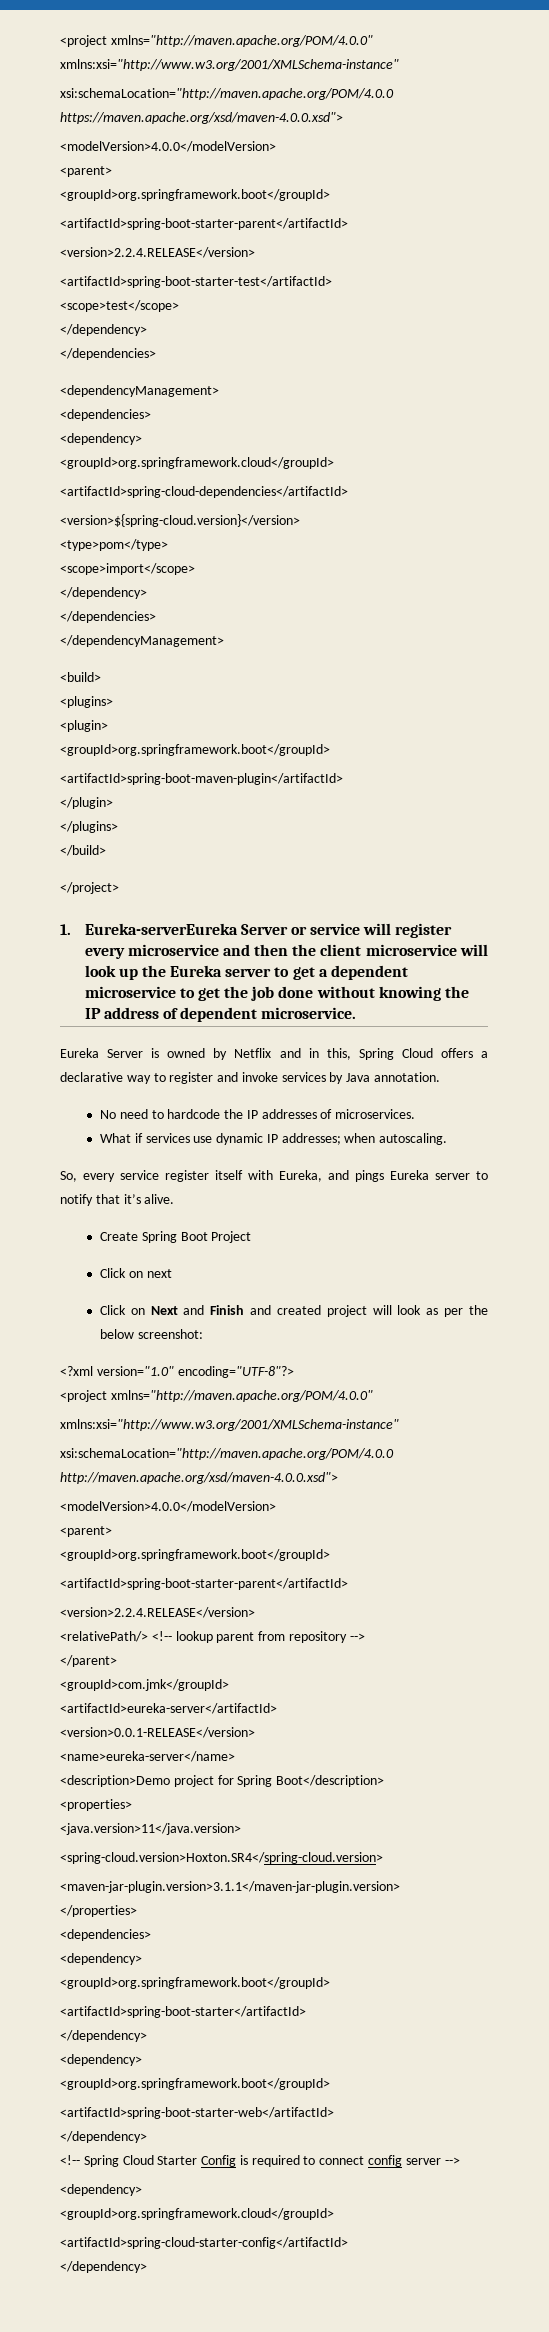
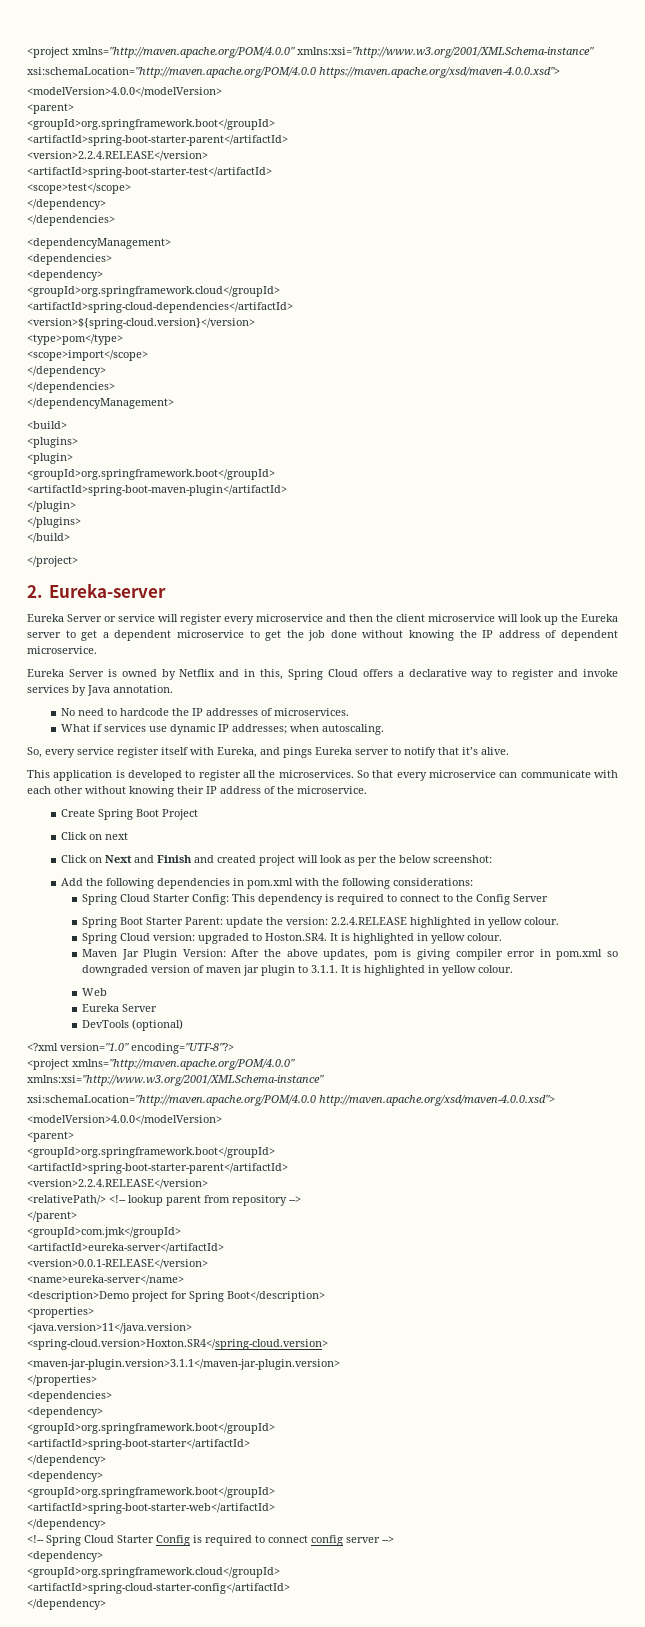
[60,923,238,935] 1. Eureka-serverEureka -> [27,583,166,598] [27,614,64,622] 2. Eureka-server // Eureka
(175, 1199) none -> [27,770,618,781] [27,786,367,797] // This application is developed to register all the microservices. So that every microservice can communicate with each other without knowing their IP address of the microservice.
(203, 1334) none -> [60,878,473,889] [81,894,548,905] [81,917,559,928] [81,933,502,944] [81,949,618,960] [81,965,513,976] [81,988,107,996] [81,1004,157,1012] [81,1019,183,1031] // Add the following dependencies in pom.xml with the following considerations: // Spring Cloud Starter Config: This dependency is required to connect to the Config Server // Spring Boot Starter Parent: update the version: 2.2.4.RELEASE highlighted in yellow colour. // Spring Cloud version: upgraded to Hoston.SR4. It is highlighted in yellow colour. // Maven Jar Plugin Version: After the above updates, pom is giving compiler error in pom.xml so downgraded version of maven jar plugin to 3.1.1. It is highlighted in yellow colour. // Web // Eureka Server // DevTools (optional)

